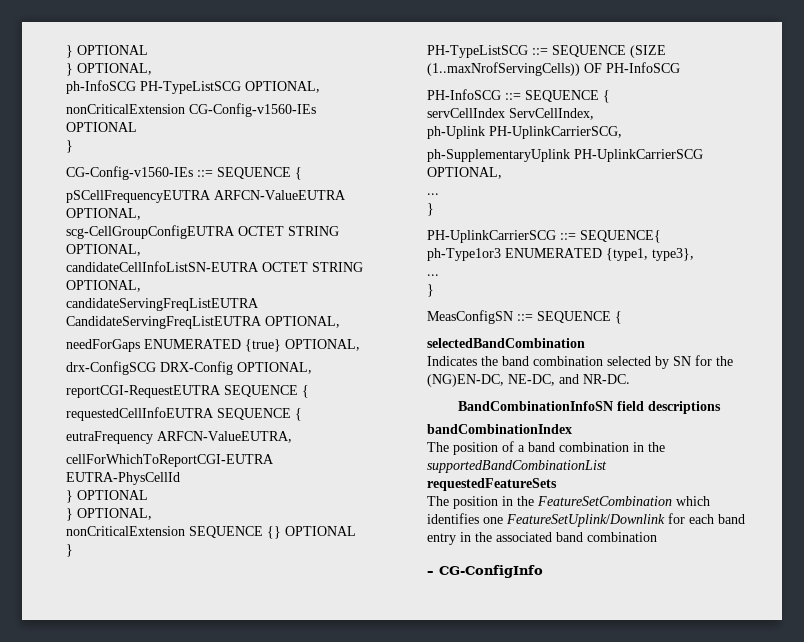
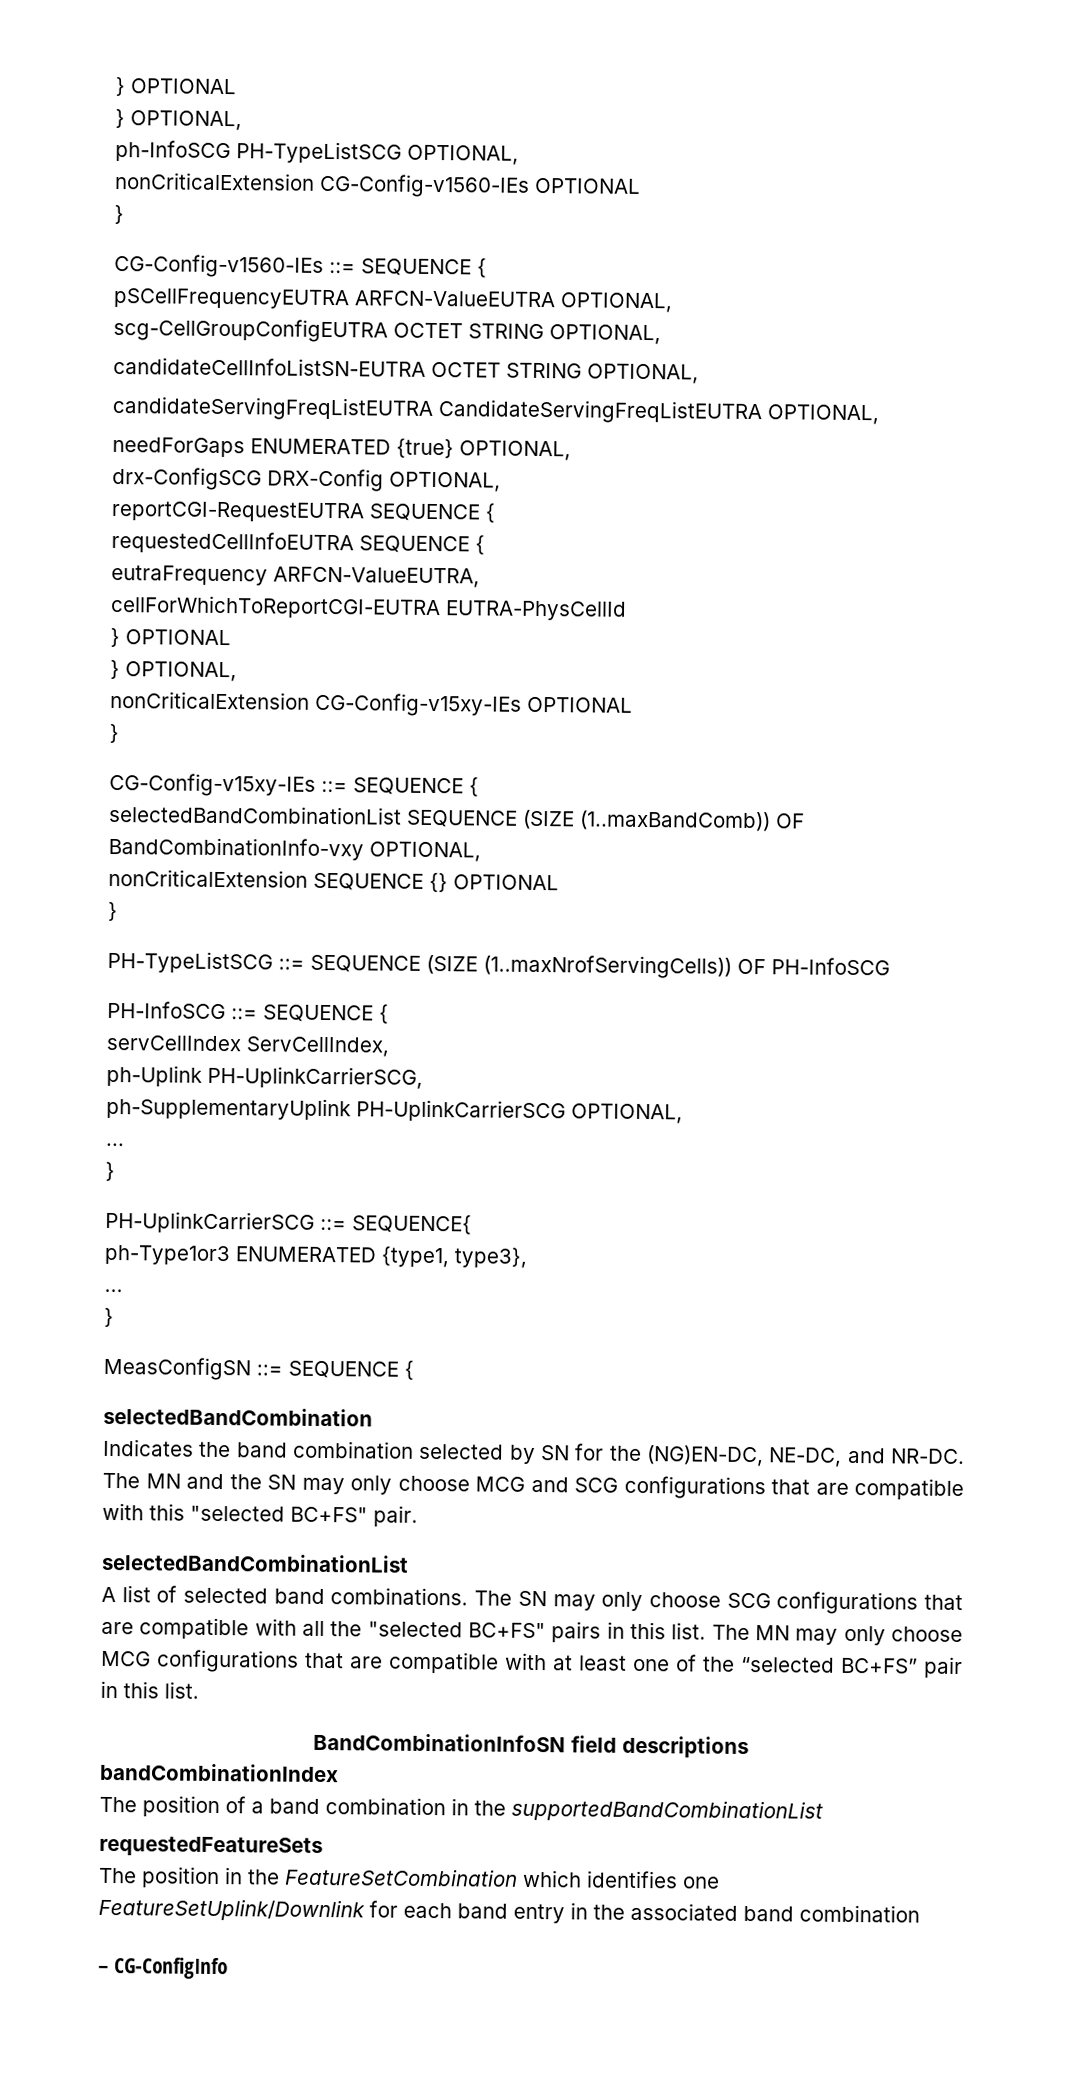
(152, 514) none -> [110,690,633,717] [109,723,119,744] [109,772,479,797] [109,804,805,832] [108,836,481,862] // nonCriticalExtension CG-Config-v15xy-IEs OPTIONAL // } // CG-Config-v15xy-IEs ::= SEQUENCE { // selectedBandCombinationList SEQUENCE (SIZE (1..maxBandComb)) OF BandCombinationInfo-vxy OPTIONAL,
(630, 379) none -> [102,1472,964,1501] [102,1502,418,1527] [101,1552,409,1573] [101,1585,964,1615] [101,1617,964,1646] [101,1649,963,1679] [100,1680,199,1699] The MN and the SN may only choose MCG and SCG configurations that are compatible with this "selected BC+FS" pair. // selectedBandCombinationList // A list of selected band combinations. The SN may only choose SCG configurations that are compatible with all the "selected BC+FS" pairs in this list. The MN may only choose MCG configurations that are compatible with at least one of the “selected BC+FS” pair in this list.

